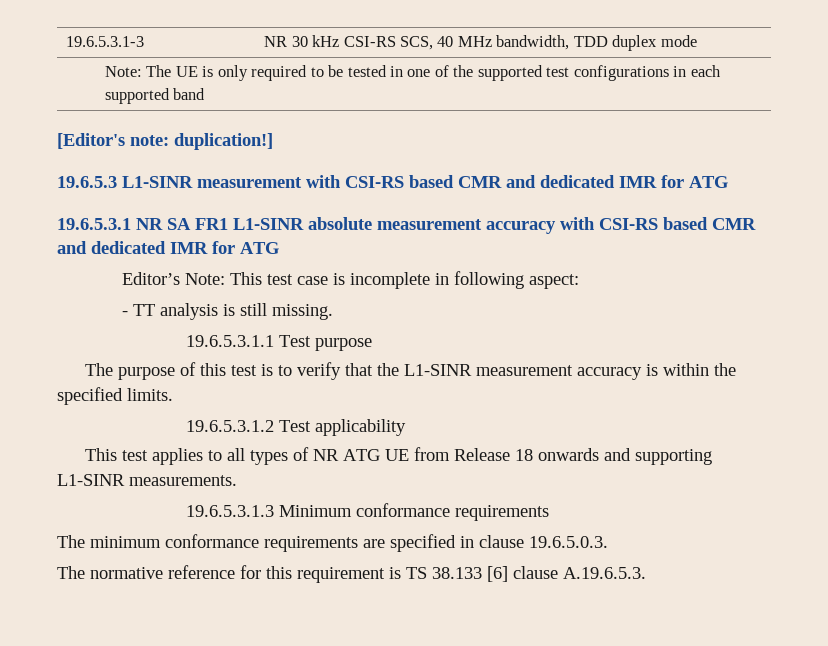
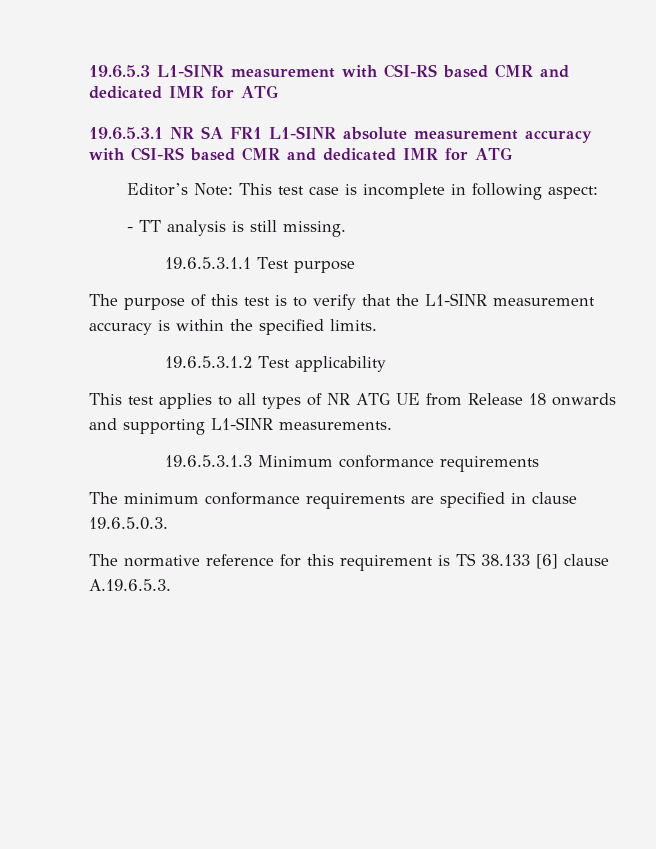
[66,36,145,47] [264,35,697,51] [104,65,721,81] [104,88,206,104] [57,133,273,150] 19.6.5.3.1-3 | NR 30 kHz CSI-RS SCS, 40 MHz bandwidth, TDD duplex mode // Note: The UE is only required to be tested in one of the supported test configurations in each supported band // [Editor's note: duplication!] // -> (89, 71) none

